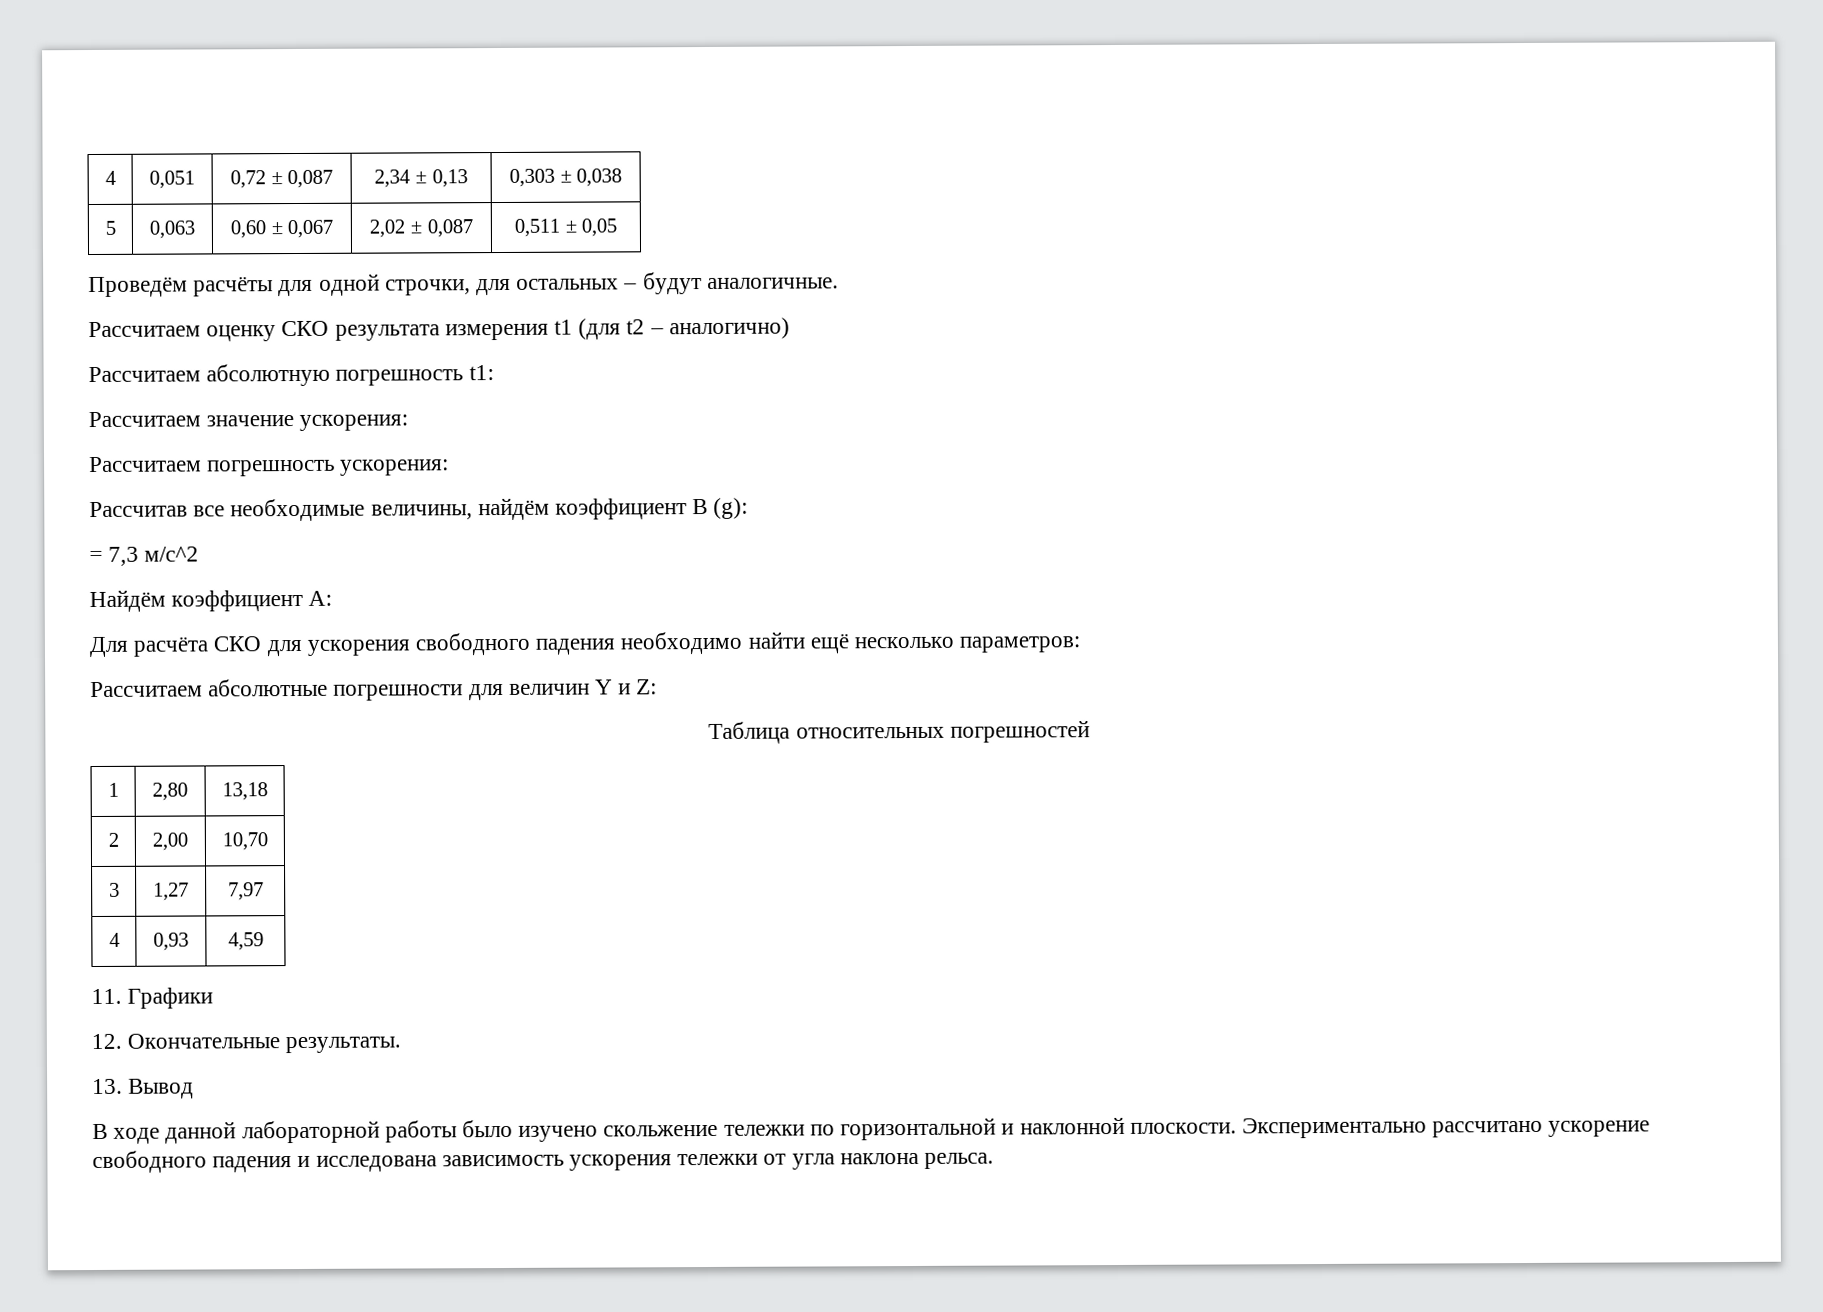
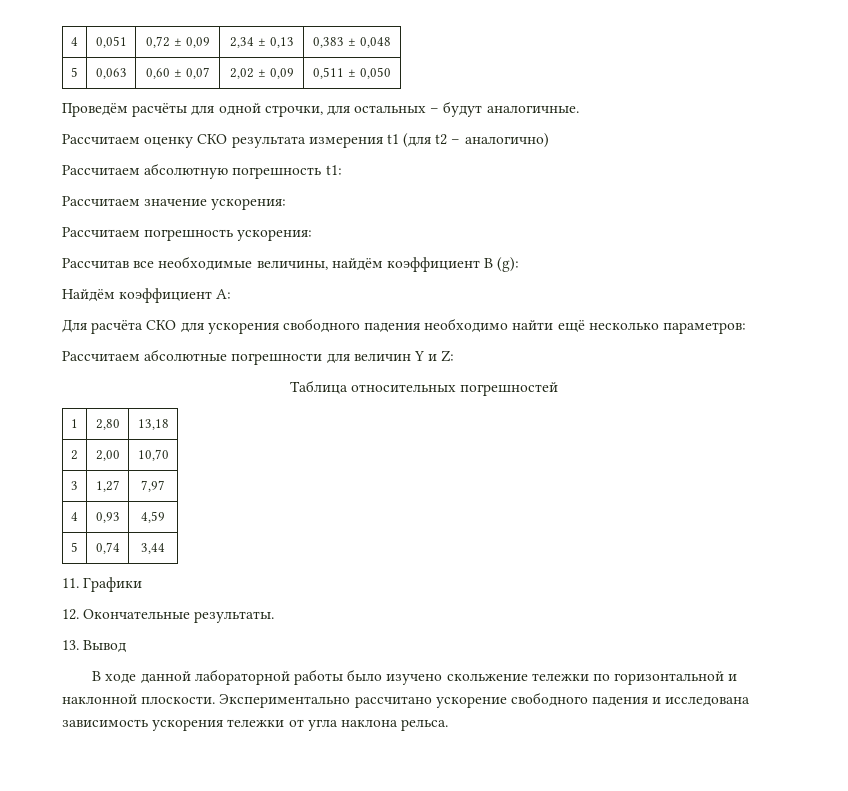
[287,169,334,189] 0,087 -> [185,37,210,48] 0,09
[508,168,623,187] 0,303 ± 0,038 -> [313,37,391,48] 0,383 ± 0,048
[287,219,334,239] 0,067 -> [185,67,210,79] 0,07
[426,219,473,238] 0,087 -> [269,68,294,79] 0,09
[581,218,618,237] 0,05 -> [360,67,391,79] 0,050
[89,546,200,566] // = 7,3 м/с^2 -> (520, 264) none
(264, 941) none -> [71,542,78,552] [95,542,120,554] [141,543,165,554] // 5 | 0,74 | 3,44

